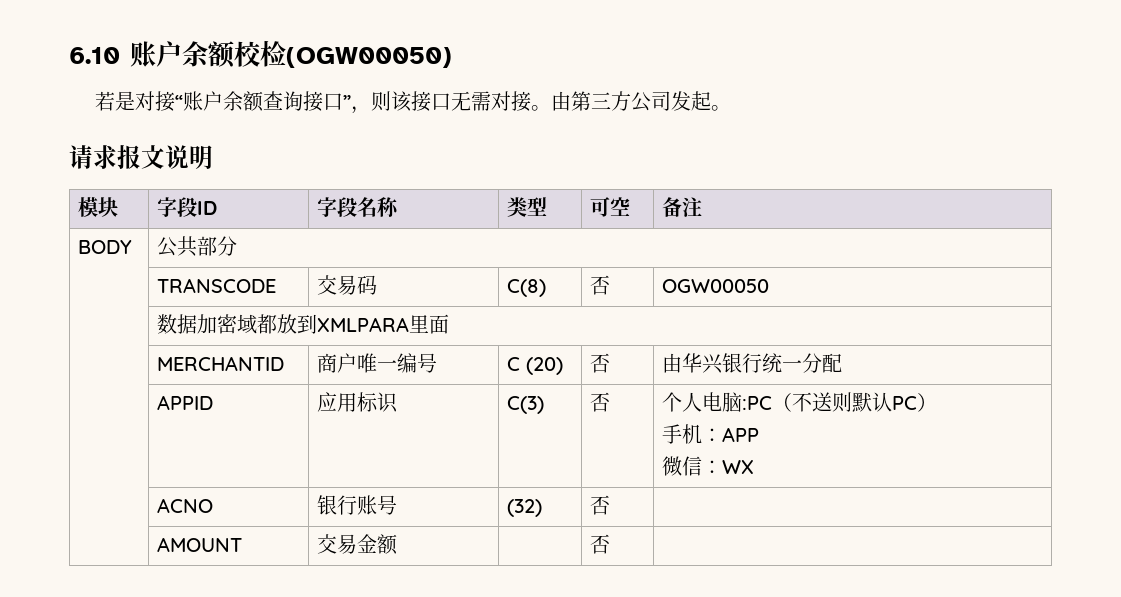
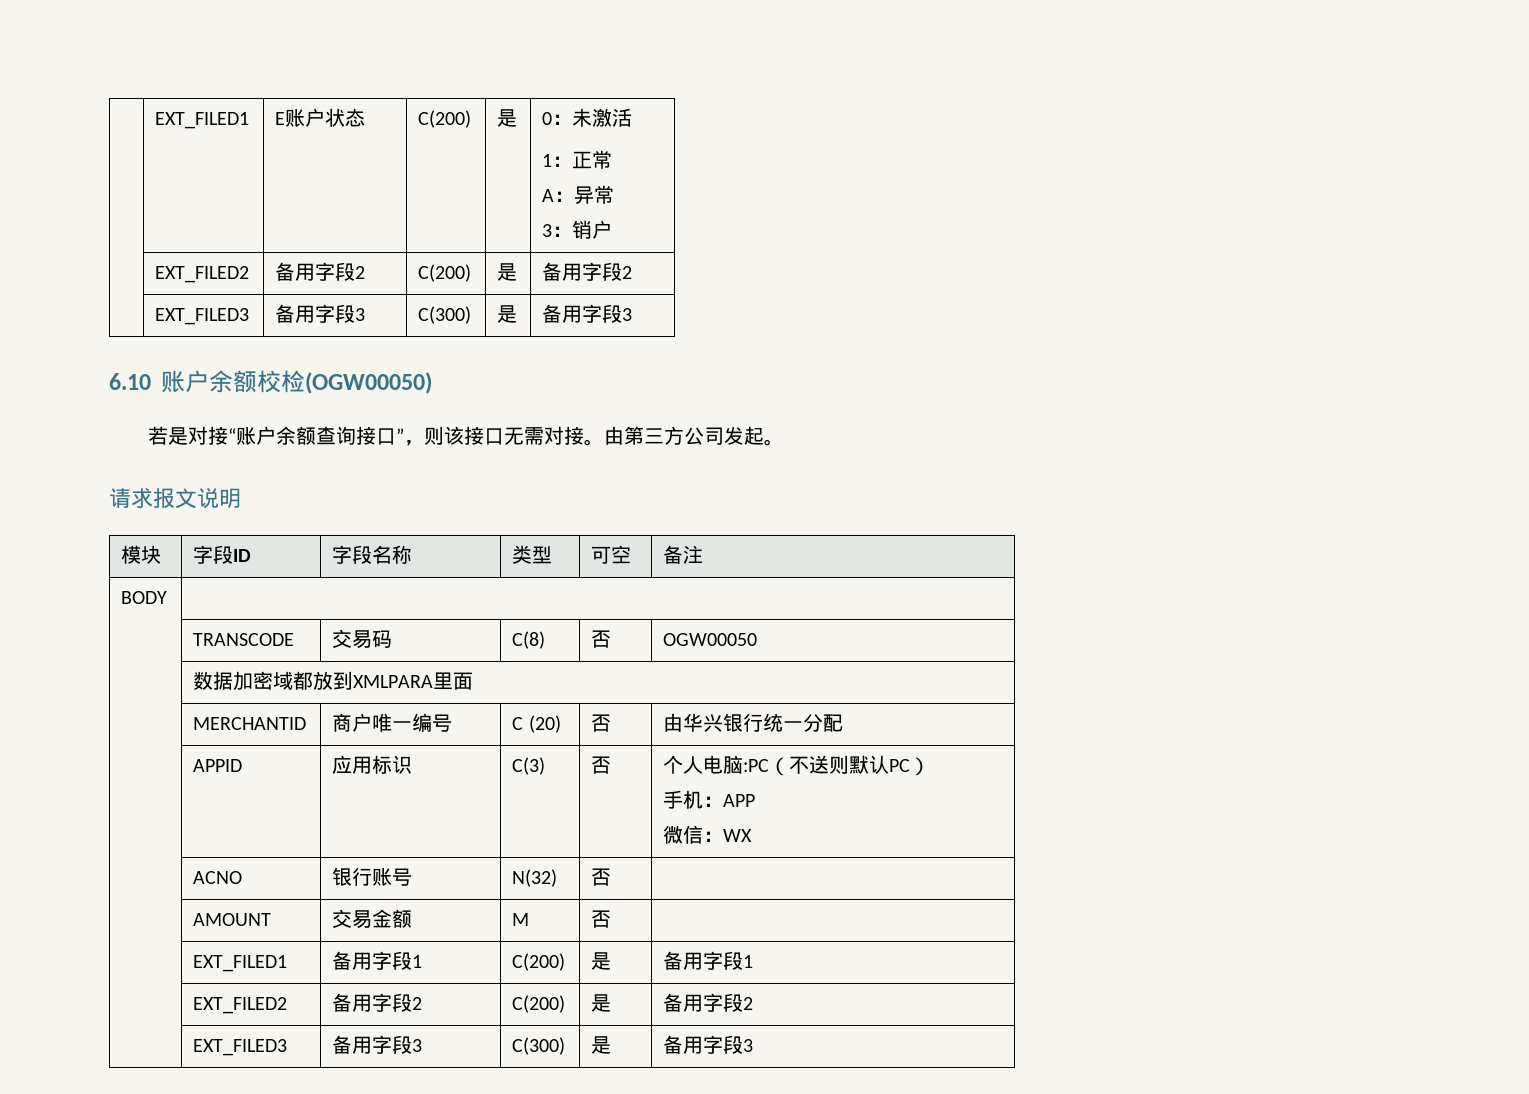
(69, 55) none -> [155,112,250,129] [275,108,366,127] [418,110,472,128] [497,109,518,127] [542,108,633,127] [542,150,613,169] [542,185,615,204] [542,220,613,239] [155,266,250,283] [275,262,366,281] [418,264,472,282] [497,263,518,281] [542,262,633,281] [155,308,250,325] [275,304,366,323] [418,306,472,324] [497,305,518,323] [542,304,633,323] | EXT_FILED1 | E账户状态 | C(200) | 是 | 0：未激活 // 1：正常 // A：异常 // 3：销户 // | EXT_FILED2 | 备用字段2 | C(200) | 是 | 备用字段2 // | EXT_FILED3 | 备用字段3 | C(300) | 是 | 备用字段3 //
[157,236,238,257] 公共部分 -> (168, 597) none
[507,499,543,517] (32) -> [512,869,558,887] N(32)
[590,534,611,554] | 否 | -> [512,913,530,926] [591,910,612,928] [193,955,288,972] [332,951,423,970] [512,953,566,971] [591,952,612,970] [663,951,754,970] [193,997,288,1014] [332,993,423,1012] [512,995,566,1013] [591,994,612,1012] [663,993,754,1012] [193,1039,288,1056] [332,1035,423,1054] [512,1037,566,1055] [591,1036,612,1054] [663,1035,754,1054] M | 否 | // | EXT_FILED1 | 备用字段1 | C(200) | 是 | 备用字段1 // | EXT_FILED2 | 备用字段2 | C(200) | 是 | 备用字段2 // | EXT_FILED3 | 备用字段3 | C(300) | 是 | 备用字段3

